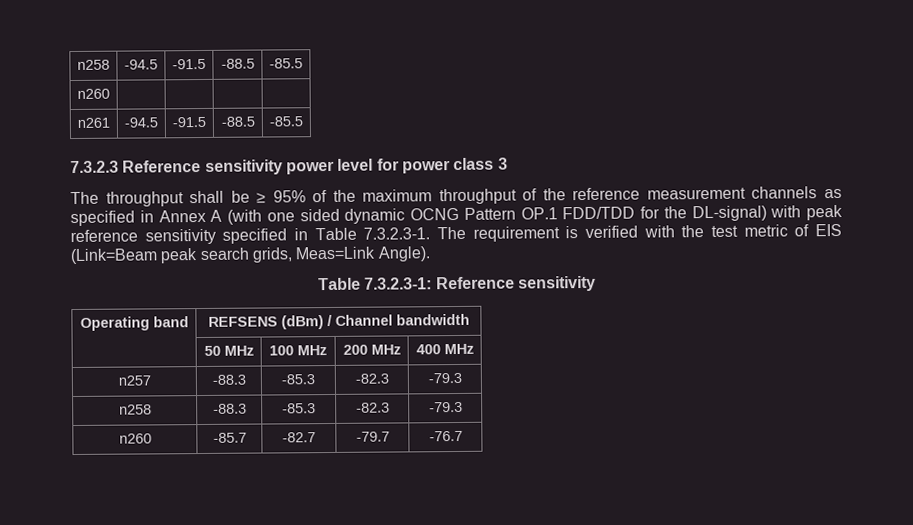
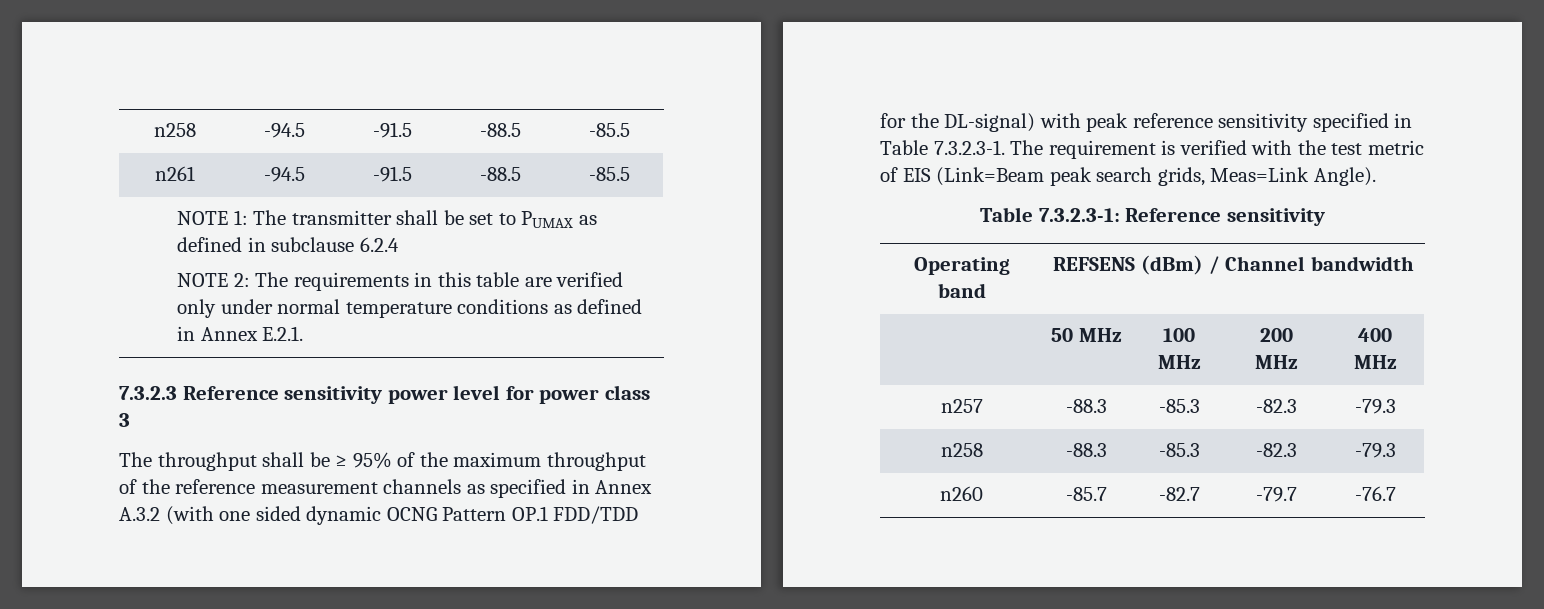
[77,88,110,99] // n260 | | | | -> (630, 130) none
(303, 121) none -> [177,210,597,228] [177,237,399,252] [177,272,624,291] [177,299,643,318] [177,326,304,341] // NOTE 1: The transmitter shall be set to PUMAX as defined in subclause 6.2.4 // NOTE 2: The requirements in this table are verified only under normal temperature conditions as defined in Annex E.2.1.
[210,209,223,222] A -> [119,507,160,521] A.3.2

